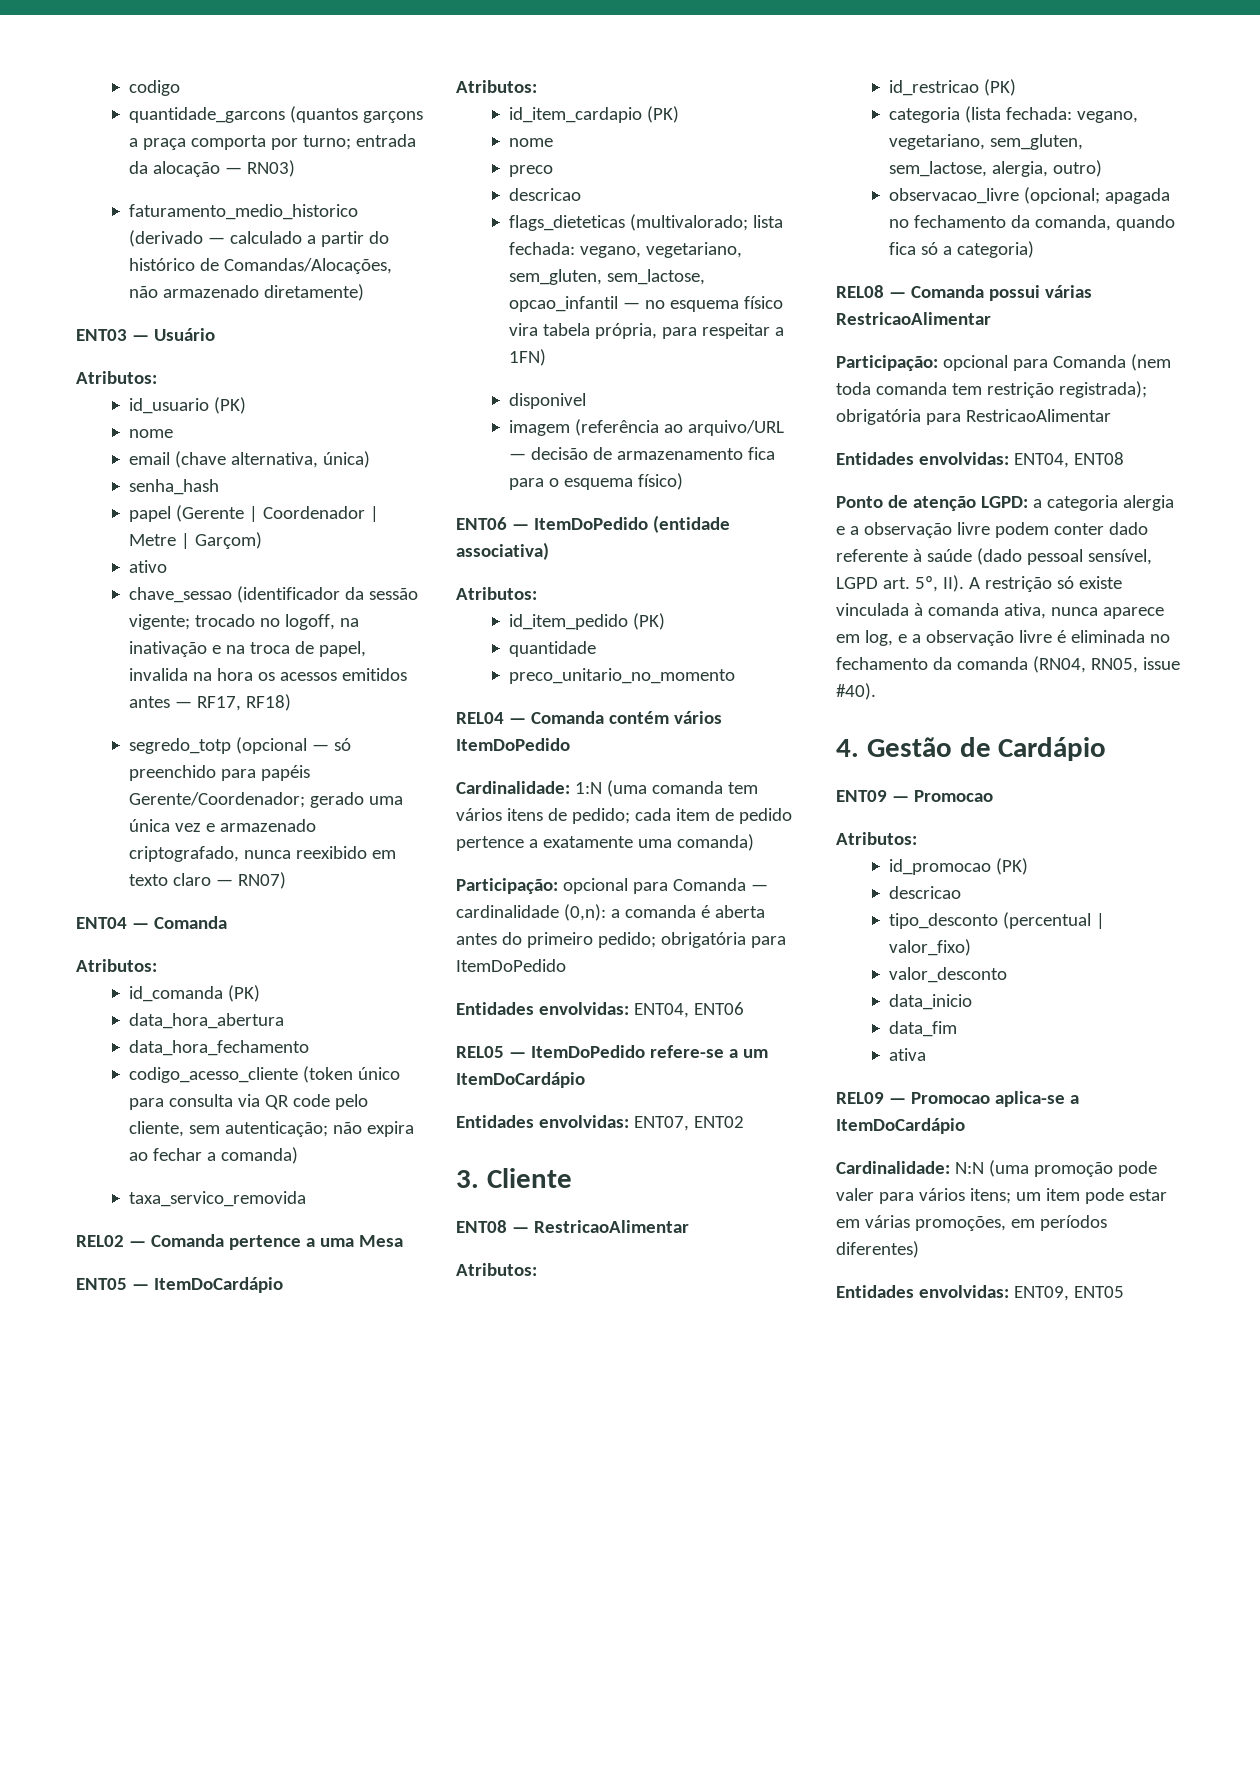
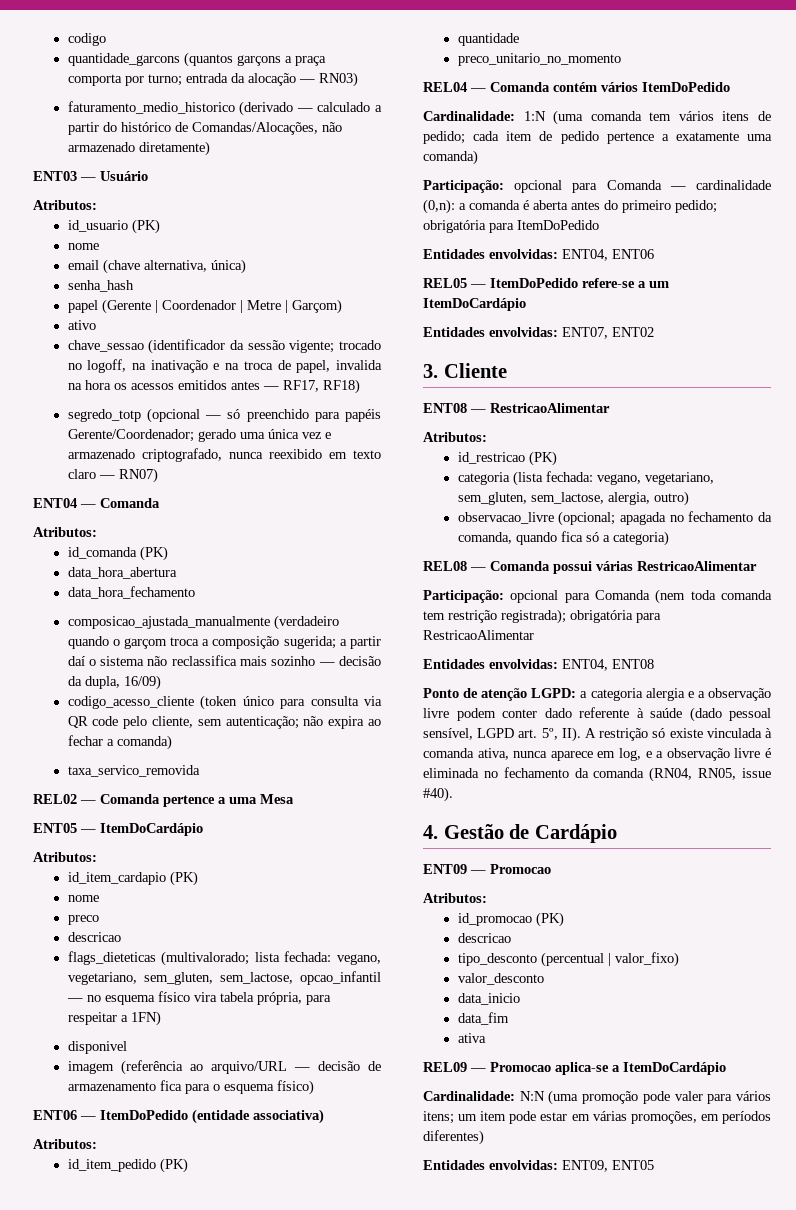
(309, 1048) none -> [67,615,339,630] [67,636,381,649] [67,655,381,666] [67,675,161,690] // composicao_ajustada_manualmente (verdadeiro quando o garçom troca a composição sugerida; a partir daí o sistema não reclassifica mais sozinho — decisão da dupla, 16/09)

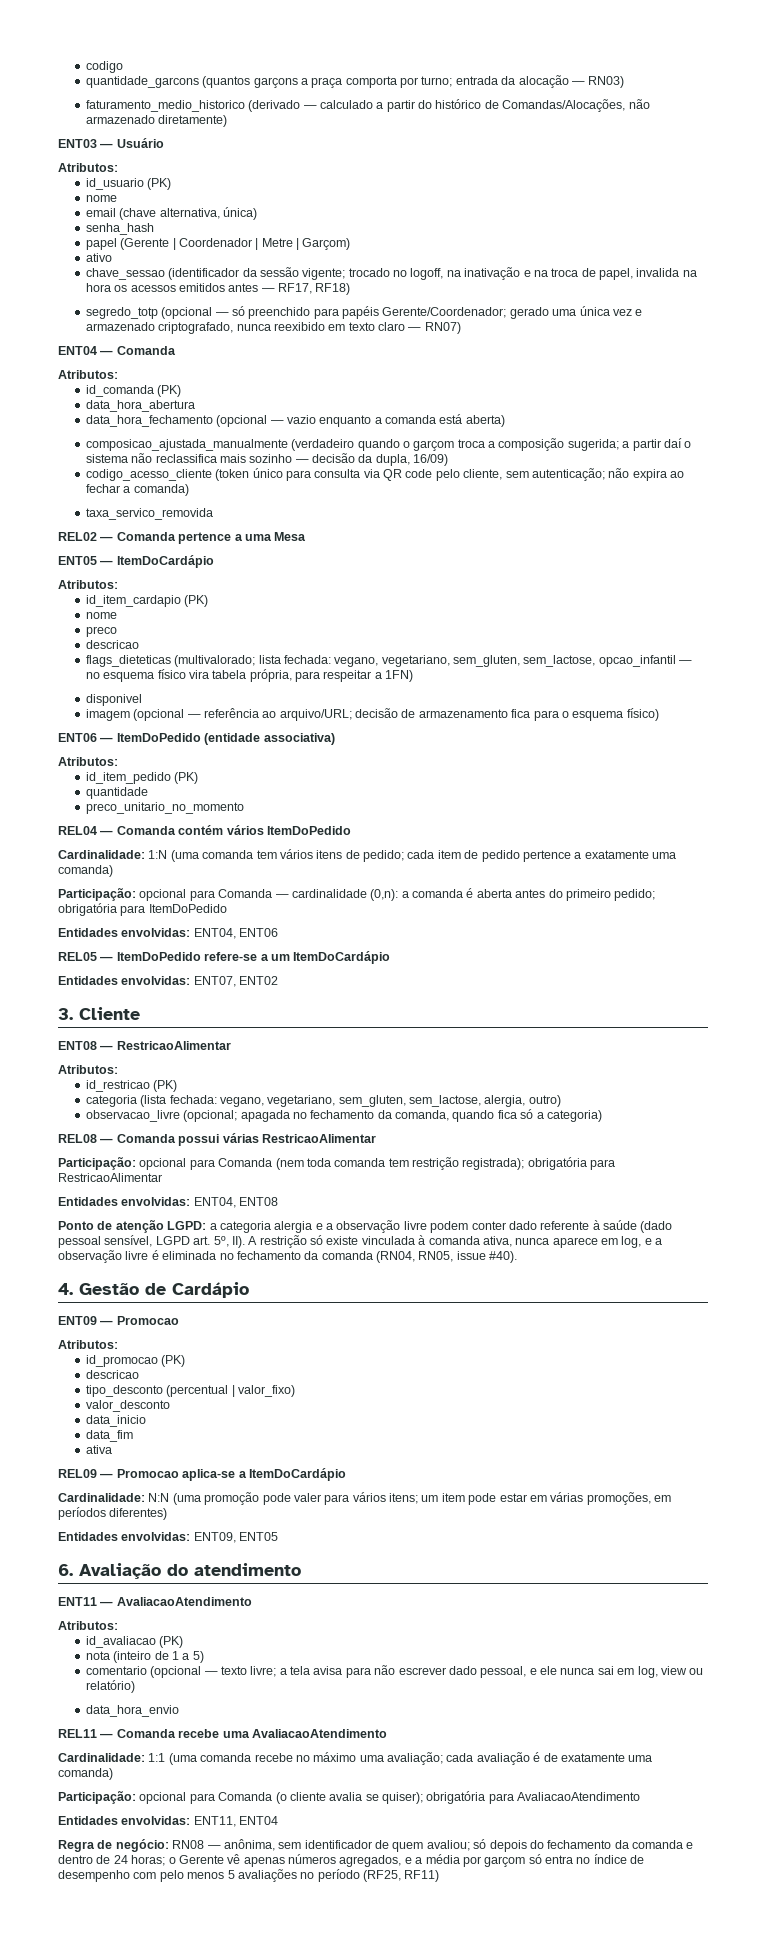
(195, 592) none -> [216,414,505,427] (opcional — vazio enquanto a comanda está aberta)
[120,1060,310,1075] (referência ao arquivo/URL — -> [133,708,352,721] (opcional — referência ao arquivo/URL;
(654, 1165) none -> [58,1563,301,1579] [58,1597,252,1606] [58,1621,118,1630] [85,1636,184,1648] [85,1651,204,1663] [85,1665,704,1678] [85,1680,135,1693] [85,1705,179,1717] [58,1729,387,1738] [58,1752,653,1765] [58,1768,113,1780] [58,1791,641,1804] [58,1816,279,1827] [58,1839,694,1852] [58,1854,645,1867] [58,1869,440,1882] // 6. Avaliação do atendimento // ENT11 — AvaliacaoAtendimento // Atributos: // id_avaliacao (PK) // nota (inteiro de 1 a 5) // comentario (opcional — texto livre; a tela avisa para não escrever dado pessoal, e ele nunca sai em log, view ou relatório) // data_hora_envio // REL11 — Comanda recebe uma AvaliacaoAtendimento // Cardinalidade: 1:1 (uma comanda recebe no máximo uma avaliação; cada avaliação é de exatamente uma comanda) // Participação: opcional para Comanda (o cliente avalia se quiser); obrigatória para AvaliacaoAtendimento // Entidades envolvidas: ENT11, ENT04 // Regra de negócio: RN08 — anônima, sem identificador de quem avaliou; só depois do fechamento da comanda e dentro de 24 horas; o Gerente vê apenas números agregados, e a média por garçom só entra no índice de desempenho com pelo menos 5 avaliações no período (RF25, RF11)

